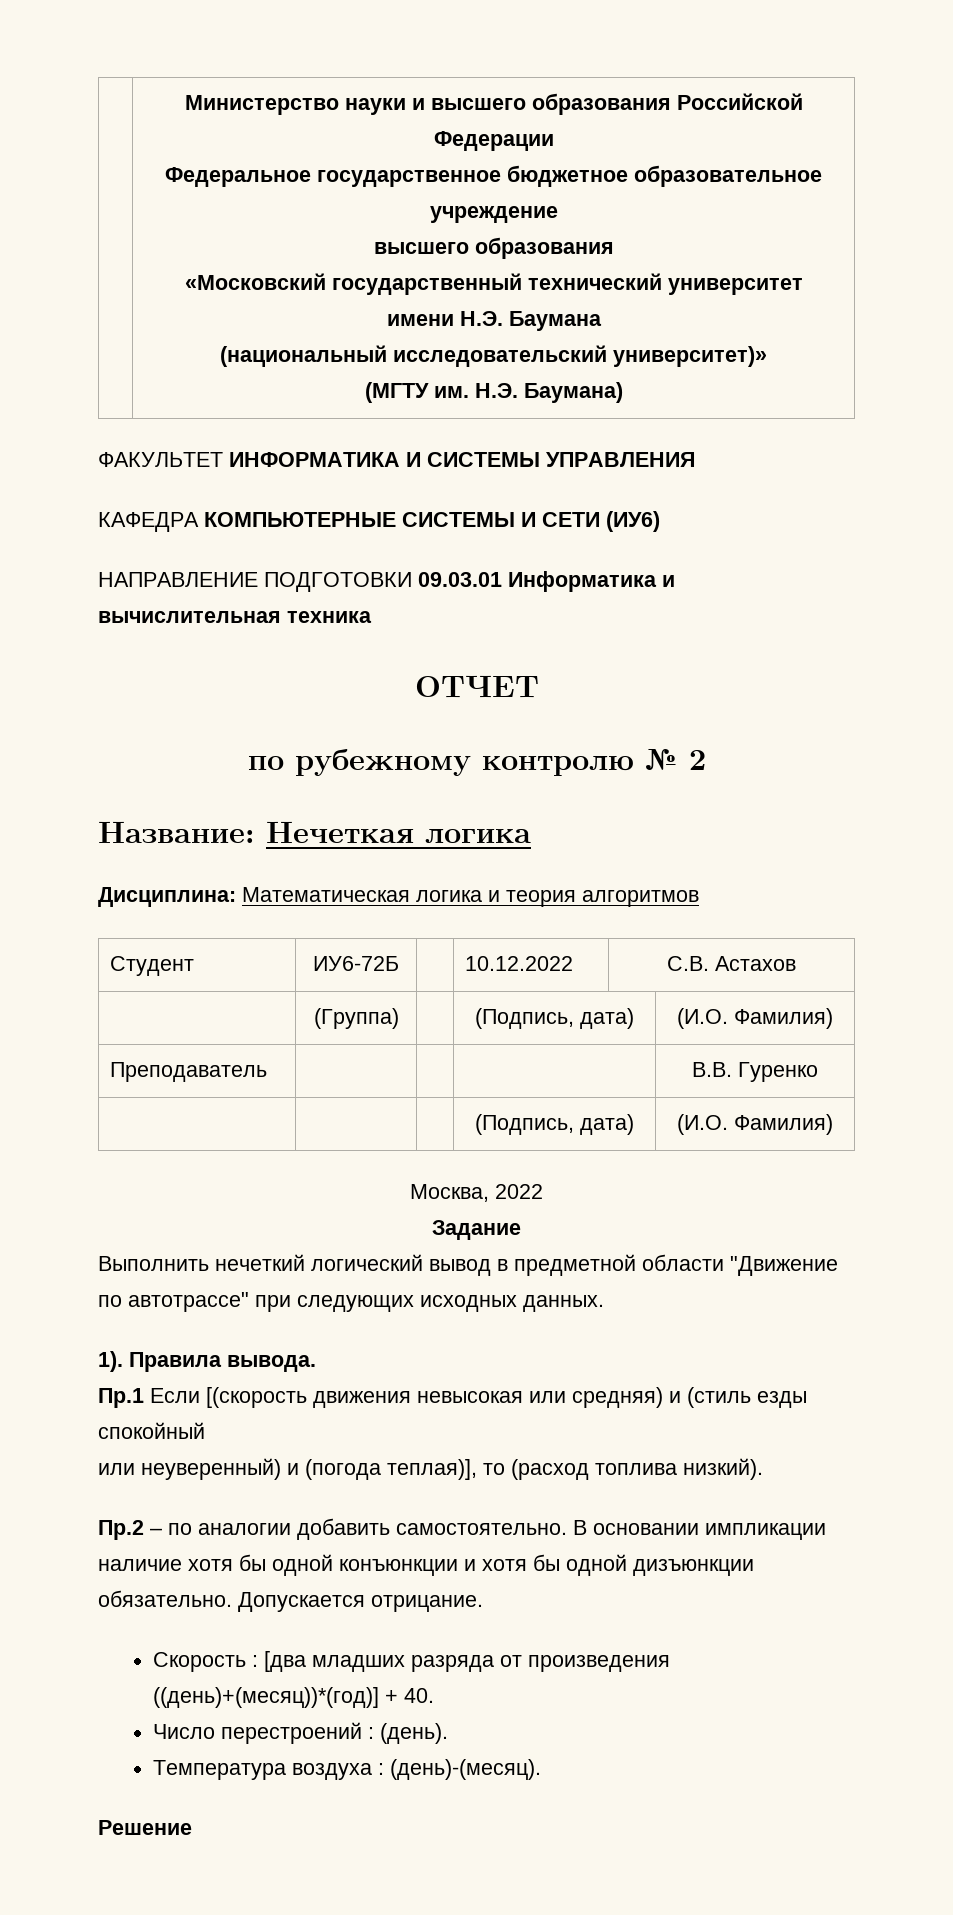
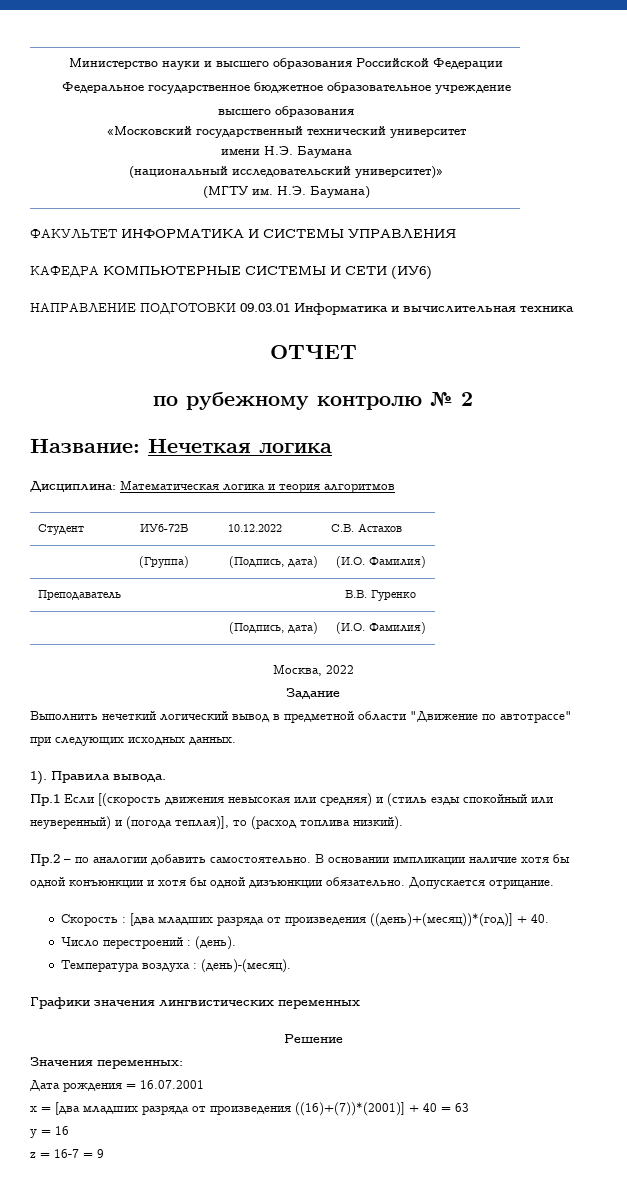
(205, 1430) // -> (527, 798) none
[98,1820,192,1835] Решение -> [30,997,360,1009] [283,1034,343,1043] [30,1057,183,1069] [30,1080,204,1092] [30,1102,469,1116] [30,1126,69,1138] [30,1149,104,1158] Графики значения лингвистических переменных // Решение // Значения переменных: // Дата рождения = 16.07.2001 // x = [два младших разряда от произведения ((16)+(7))*(2001)] + 40 = 63 // y = 16 // z = 16-7 = 9

